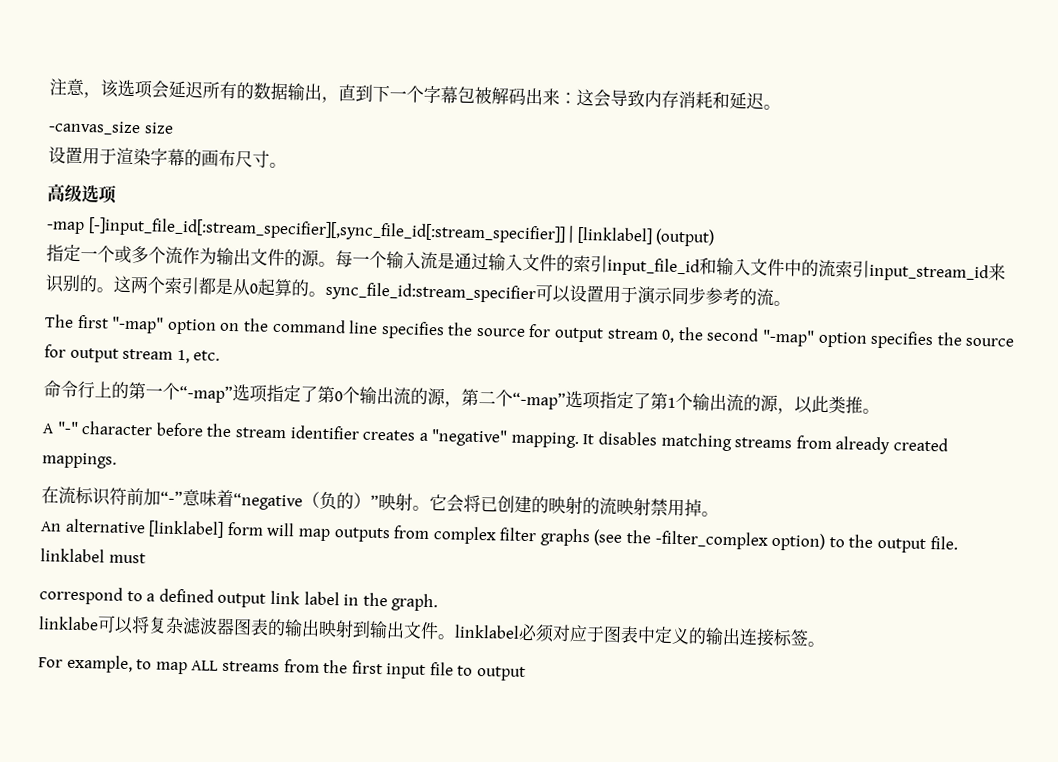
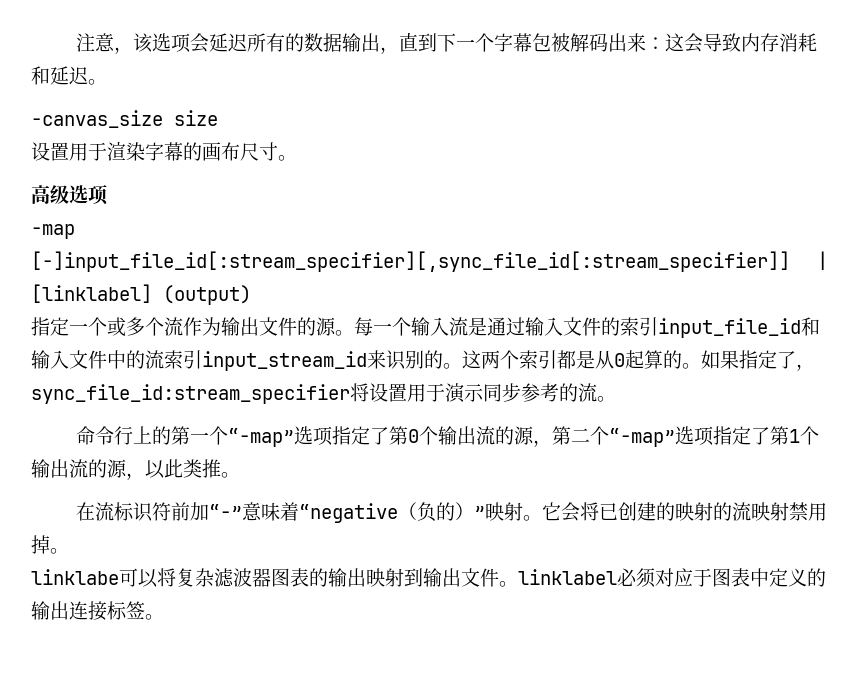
[325,281,571,304] sync_file_id:stream_specifier可以 -> [701,350,815,371] [31,383,369,404] 如果指定了，sync_file_id:stream_specifier将
[44,314,1015,350] [44,344,221,364] // The first "-map" option on the command line specifies the source for output stream 0, the second "-map" option specifies the source for output stream 1, etc. -> (616, 399) none
[42,421,949,455] [42,452,117,469] // A "-" character before the stream identifier creates a "negative" mapping. It disables matching streams from already created mappings. -> (240, 475) none
[40,518,958,554] [40,548,146,564] [39,586,439,612] // An alternative [linklabel] form will map outputs from complex filter graphs (see the -filter_complex option) to the output file. linklabel must // correspond to a defined output link label in the graph. -> (69, 551) none
[38,654,527,681] // For example, to map ALL streams from the first input file to output -> (164, 617) none

